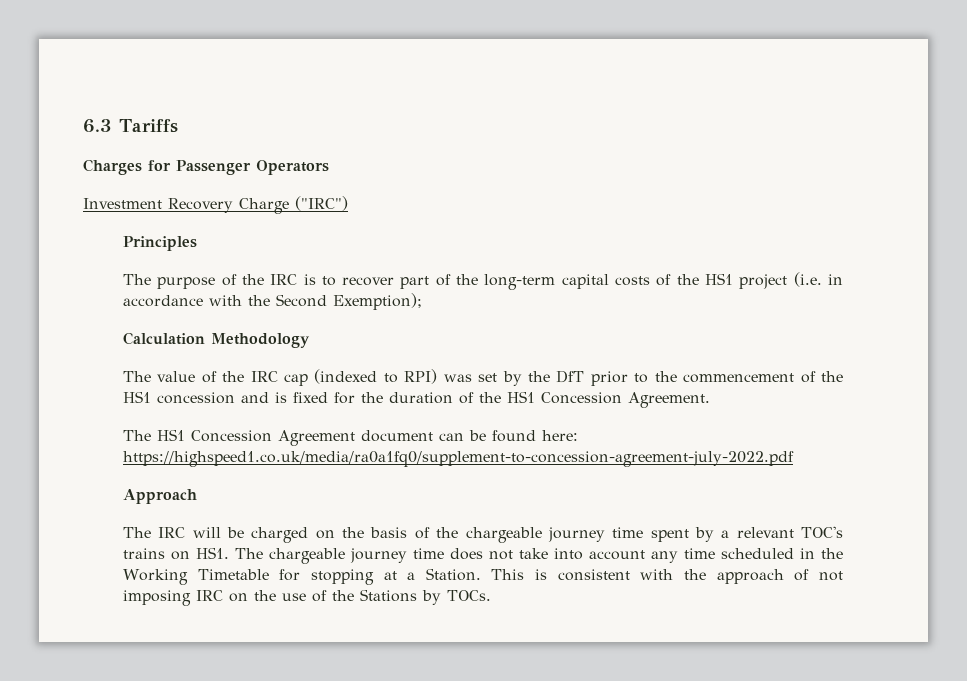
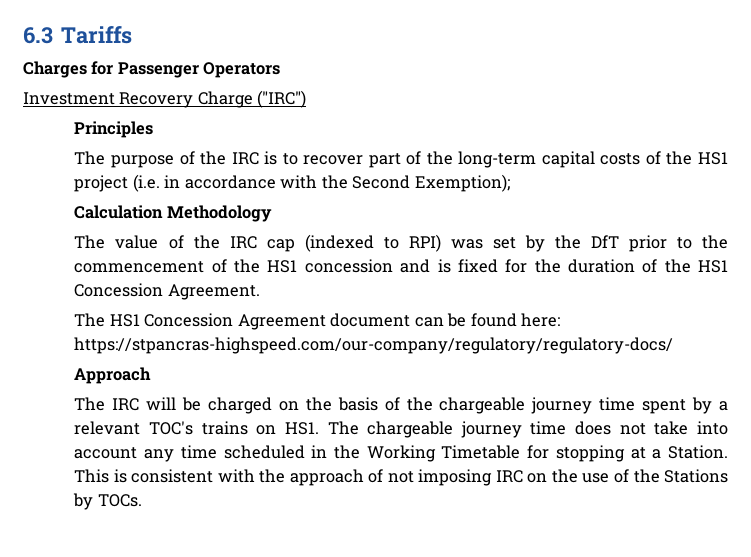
[122,451,794,467] https://highspeed1.co.uk/media/ra0a1fq0/supplement-to-concession-agreement-july-2022.pdf -> [74,337,674,354] https://stpancras-highspeed.com/our-company/regulatory/regulatory-docs/

